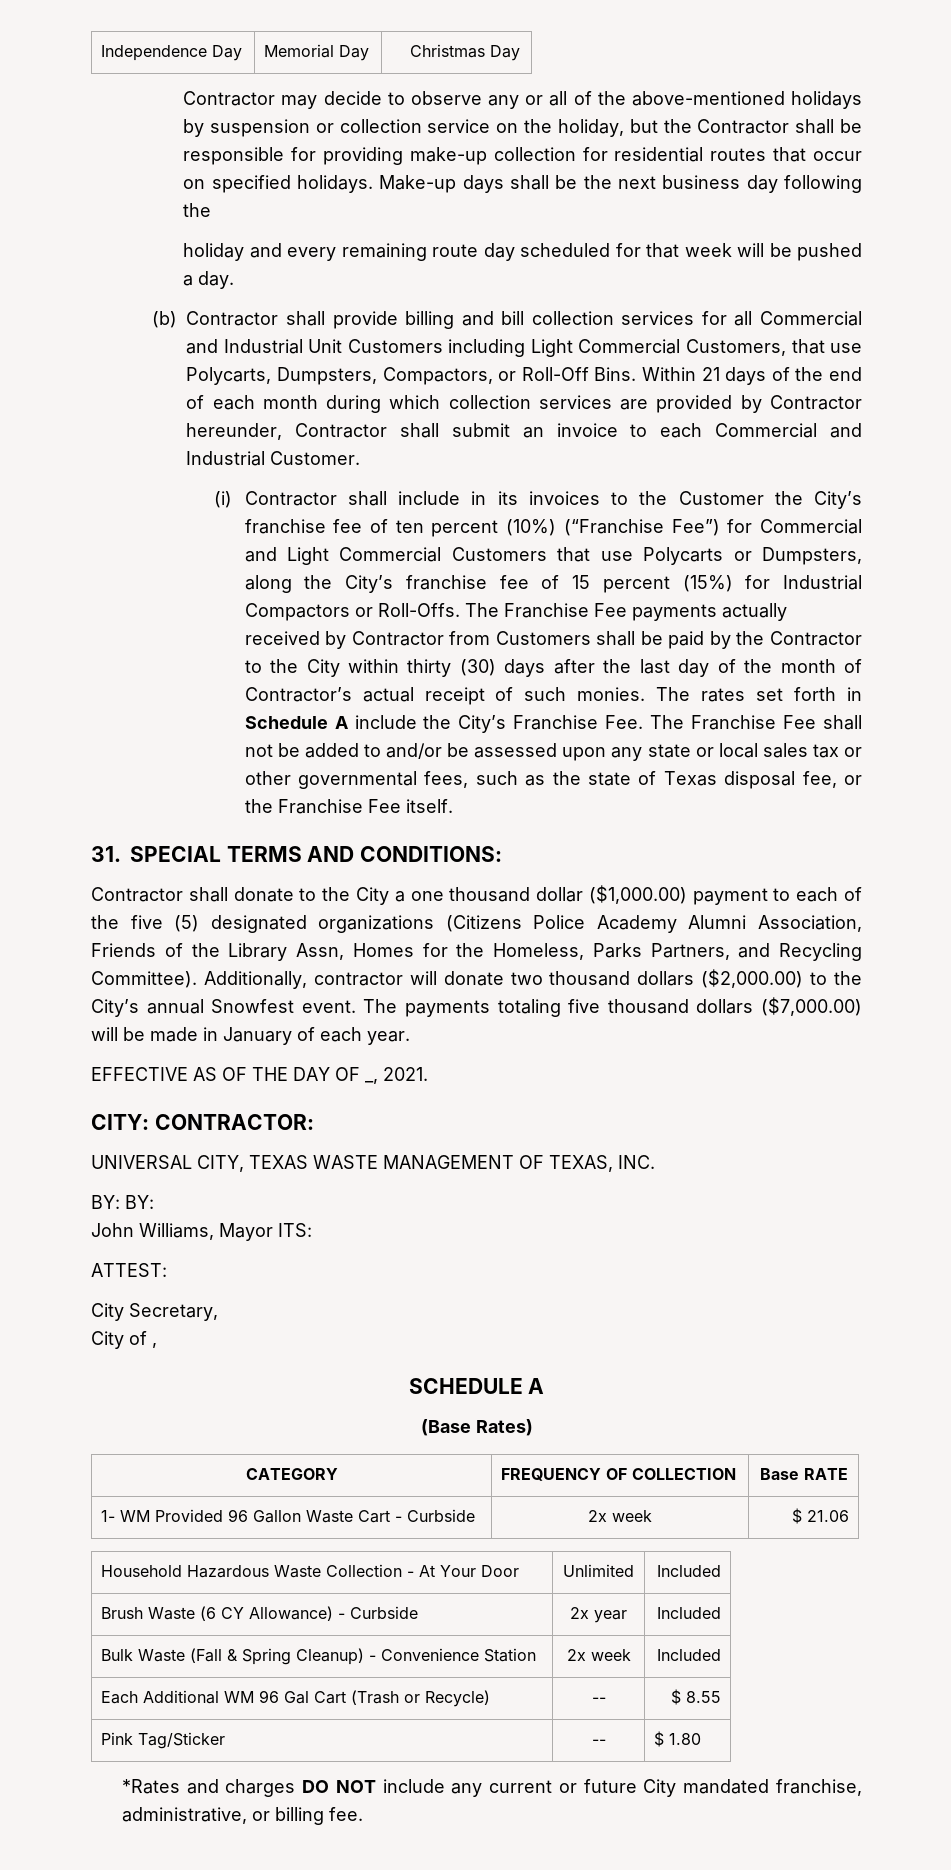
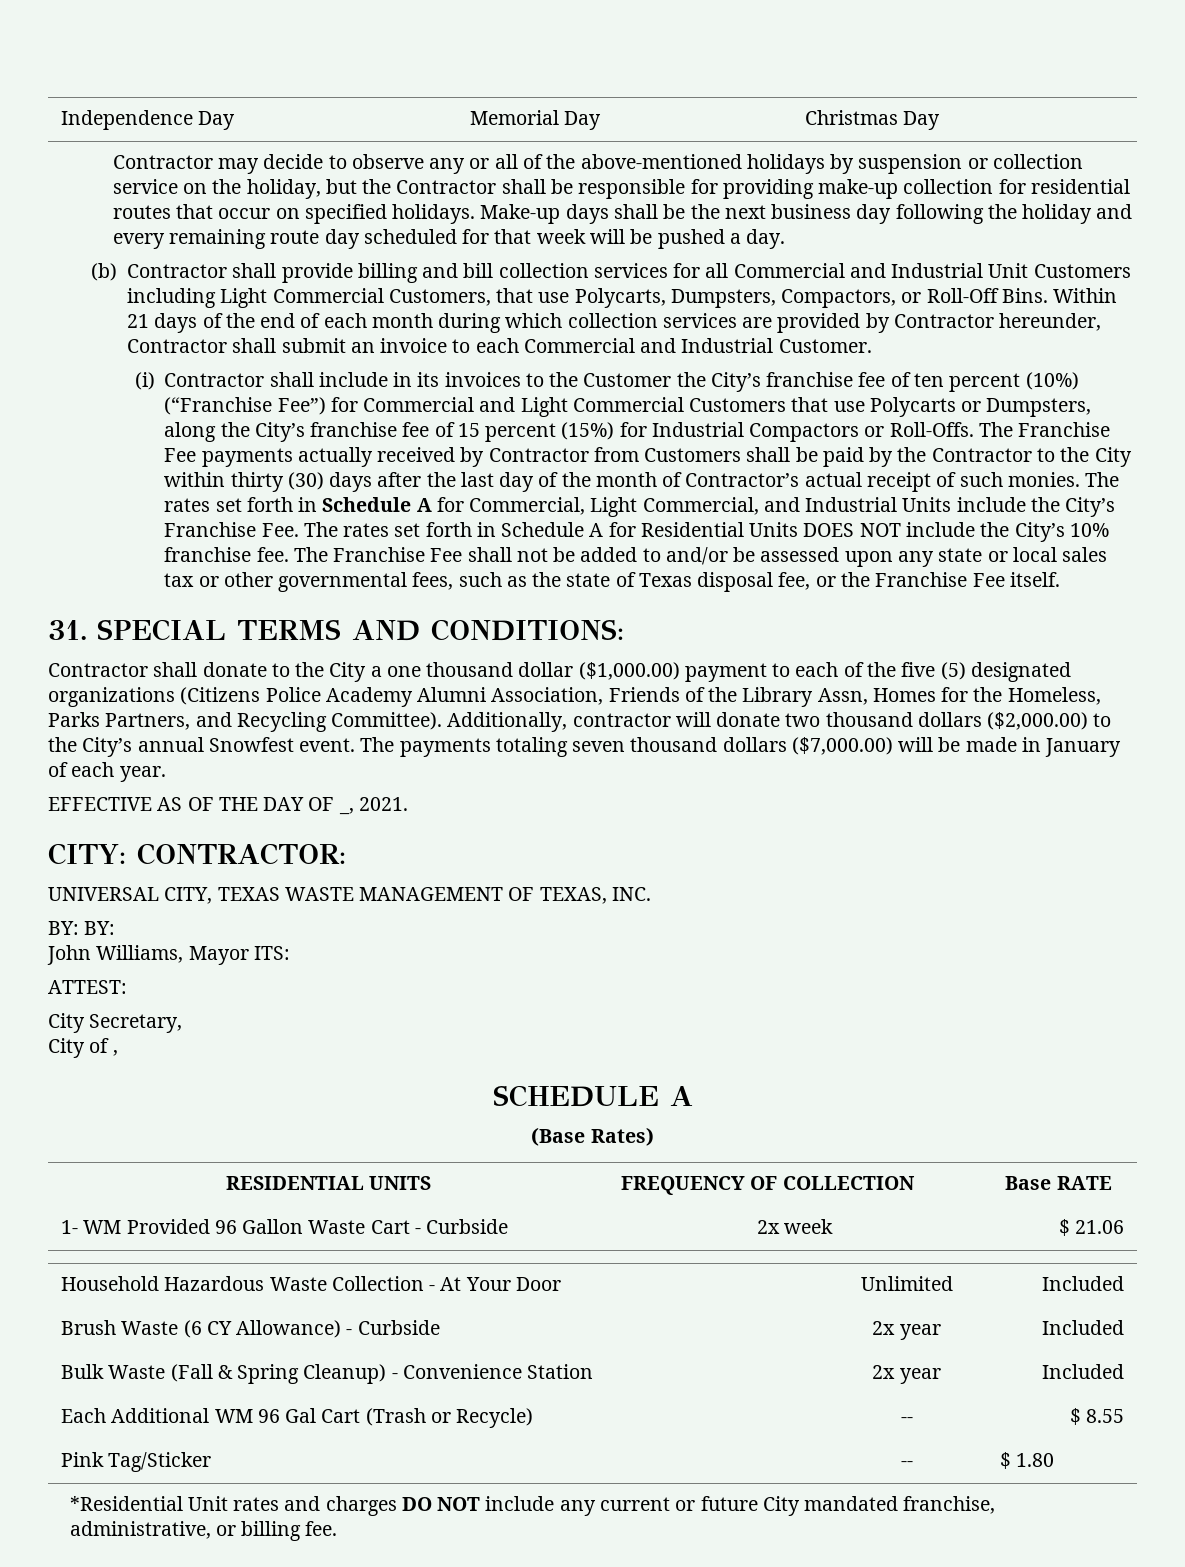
(212, 210) // -> (1017, 211) none
(348, 722) none -> [436,497,952,517] for Commercial, Light Commercial, and Industrial Units
(685, 722) none -> [343,522,1109,542] [164,547,328,562] rates set forth in Schedule A for Residential Units DOES NOT include the City’s 10% franchise fee. The
[568,999,601,1013] five -> [572,741,626,752] seven
[245,1468,338,1480] CATEGORY -> [225,1176,432,1190] RESIDENTIAL UNITS
[590,1649,631,1661] week -> [899,1368,941,1384] year
[121,1779,180,1794] *Rates -> [69,1496,280,1511] *Residential Unit rates

